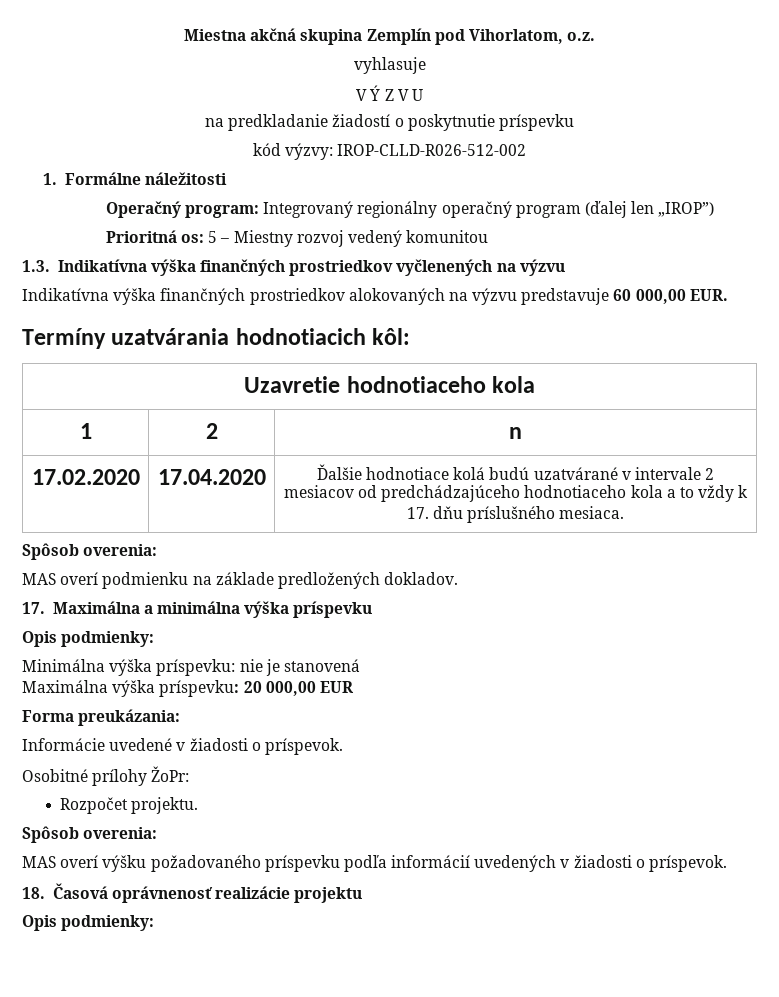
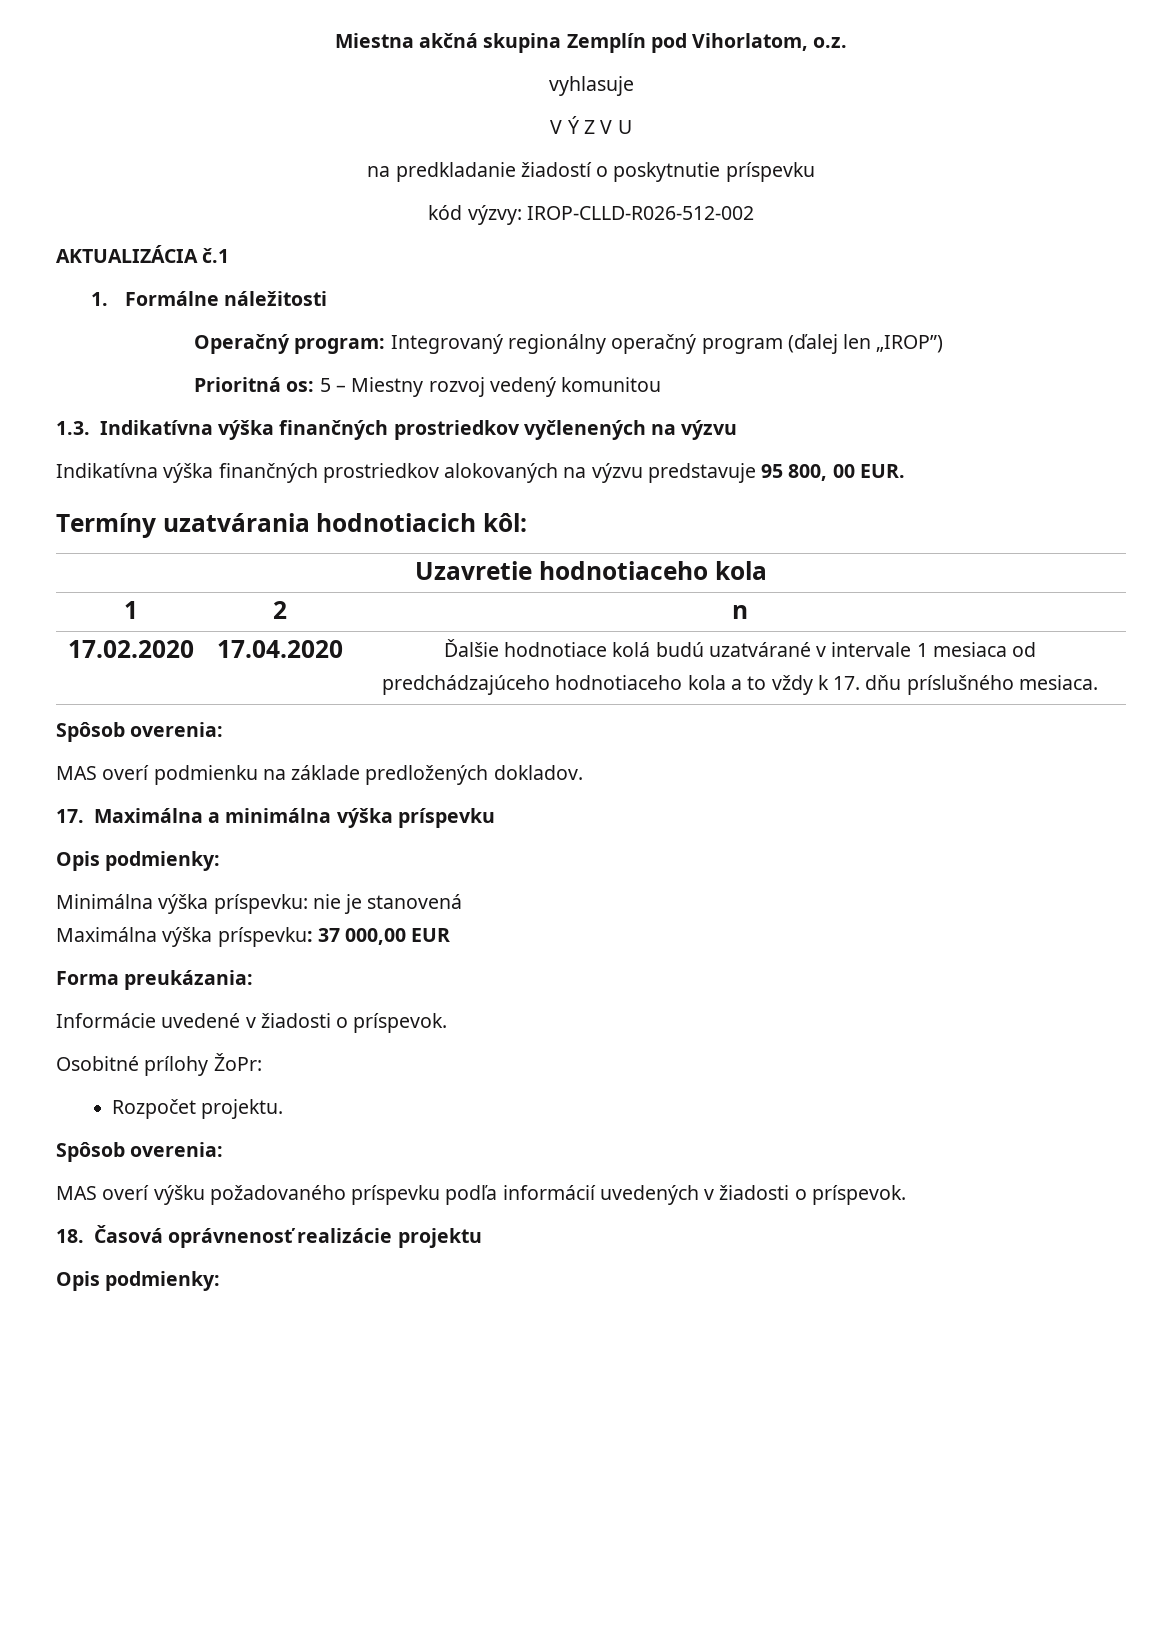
(527, 150) none -> [56,245,230,263] // AKTUALIZÁCIA č.1
[613,289,686,304] 60 000,00 -> [761,464,855,481] 95 800, 00
[705,468,715,480] [283,485,354,498] 2 mesiacov -> [916,642,1007,657] 1 mesiaca
[243,681,262,693] 20 -> [317,928,340,942] 37

